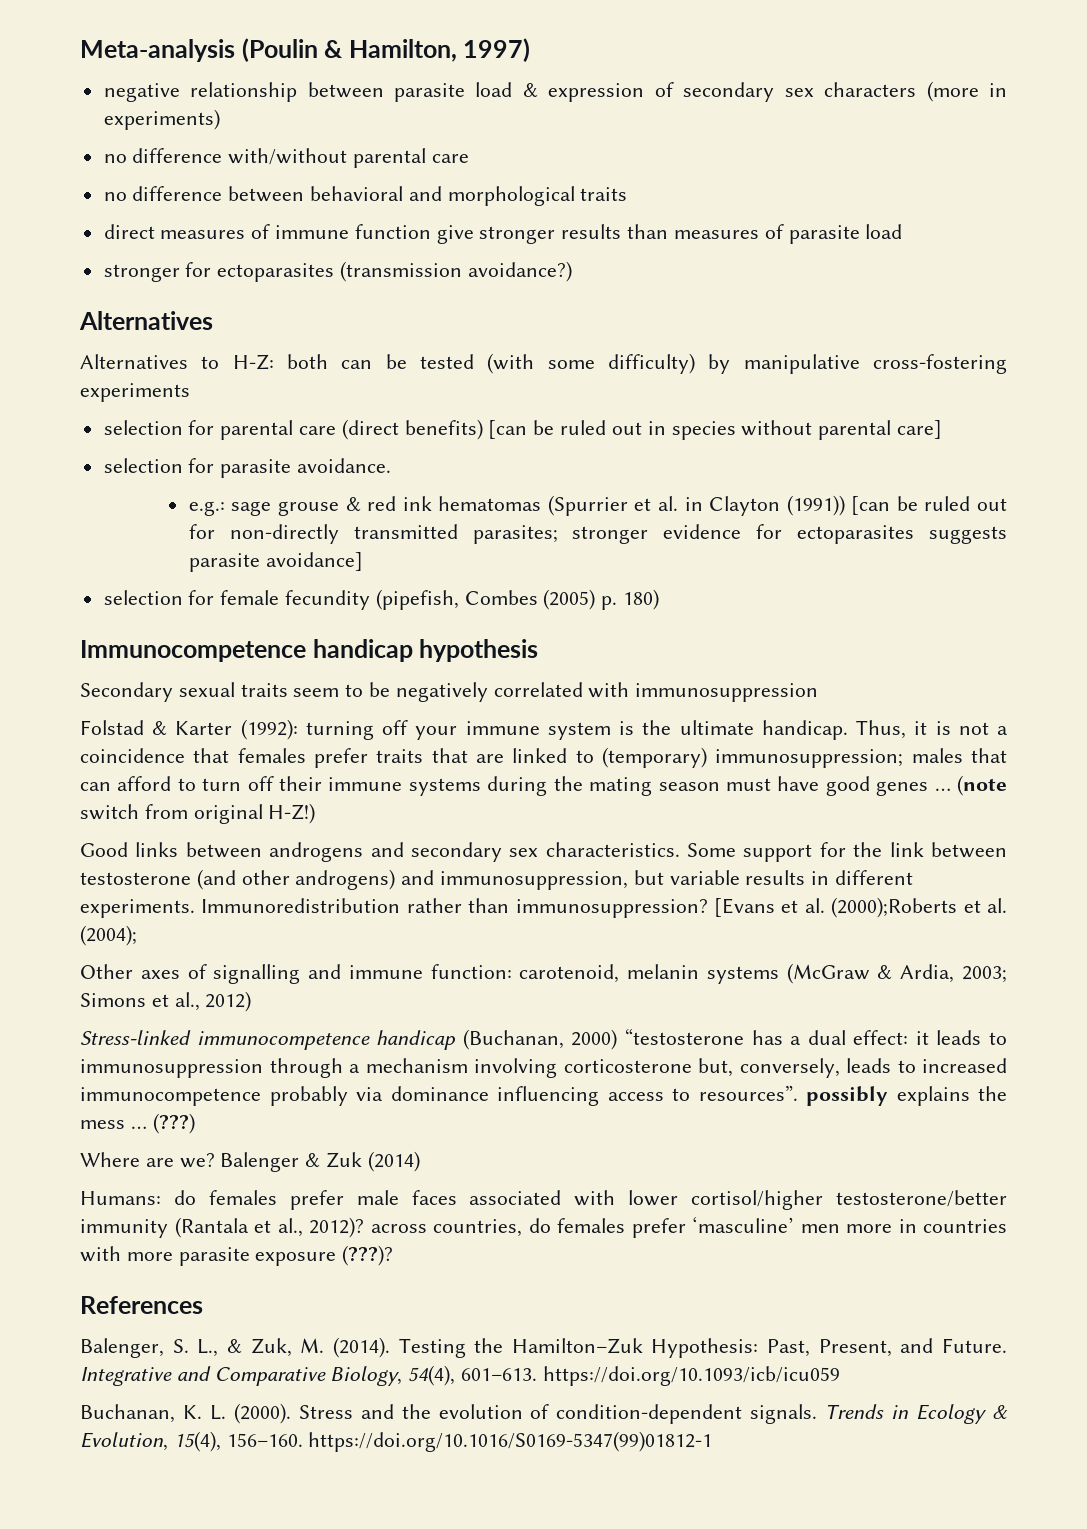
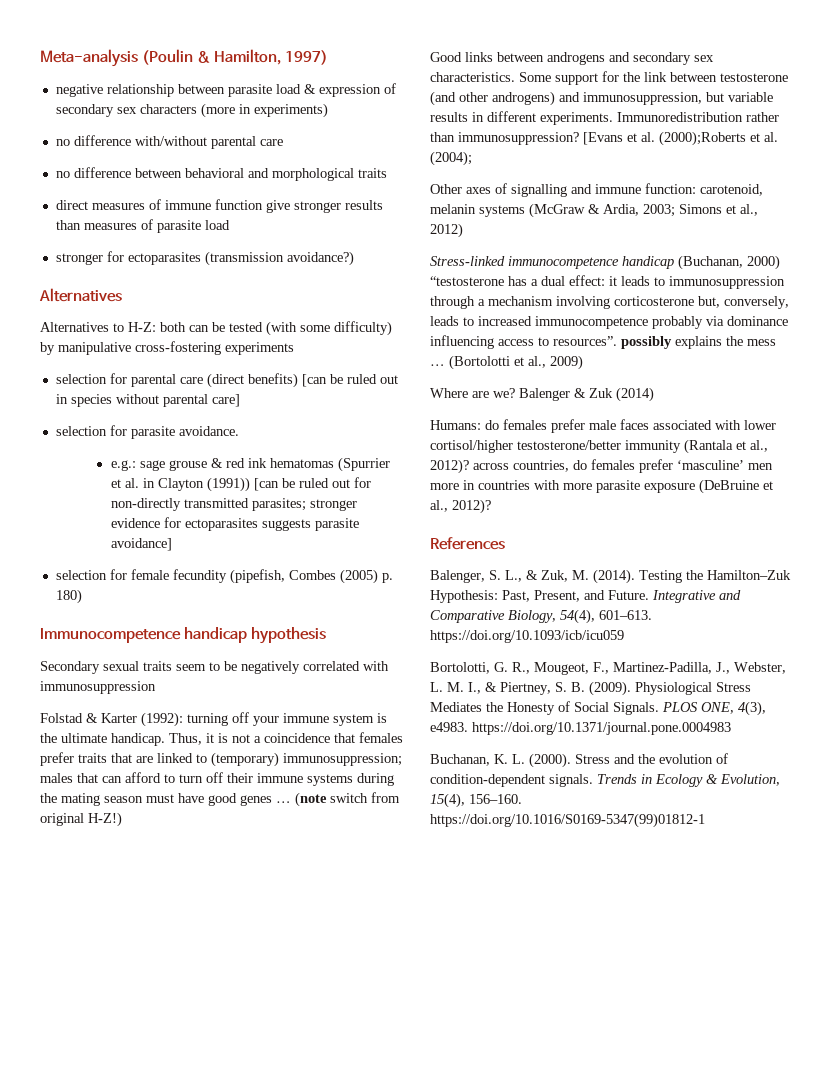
[152,1113,195,1134] (???) -> [449,355,583,370] (Bortolotti et al., 2009)
[342,1245,394,1266] (???)? -> [699,479,773,494] [430,499,491,514] (DeBruine et al., 2012)?
(840, 1376) none -> [430,662,786,675] [430,681,751,696] [430,701,766,716] [430,722,731,735] // Bortolotti, G. R., Mougeot, F., Martinez-Padilla, J., Webster, L. M. I., & Piertney, S. B. (2009). Physiological Stress Mediates the Honesty of Social Signals. PLOS ONE, 4(3), e4983. https://doi.org/10.1371/journal.pone.0004983

